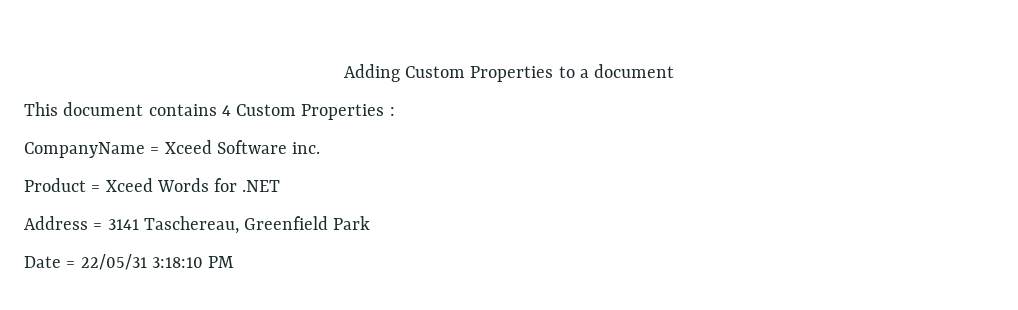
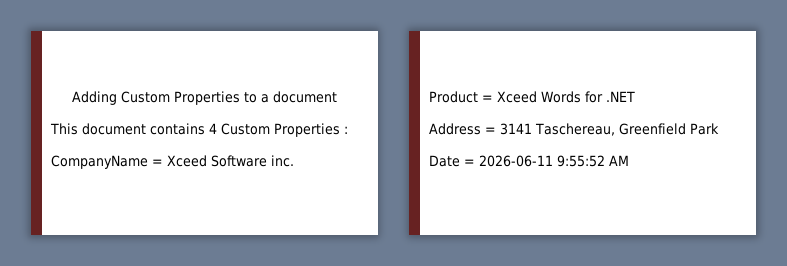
[80,254,235,270] 22/05/31 3:18:10 PM -> [479,155,629,167] 2026-06-11 9:55:52 AM

